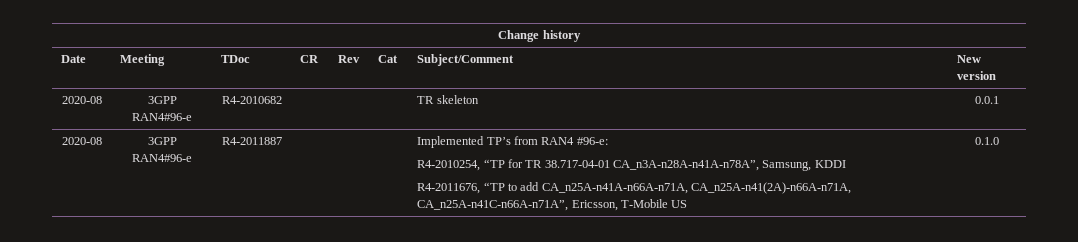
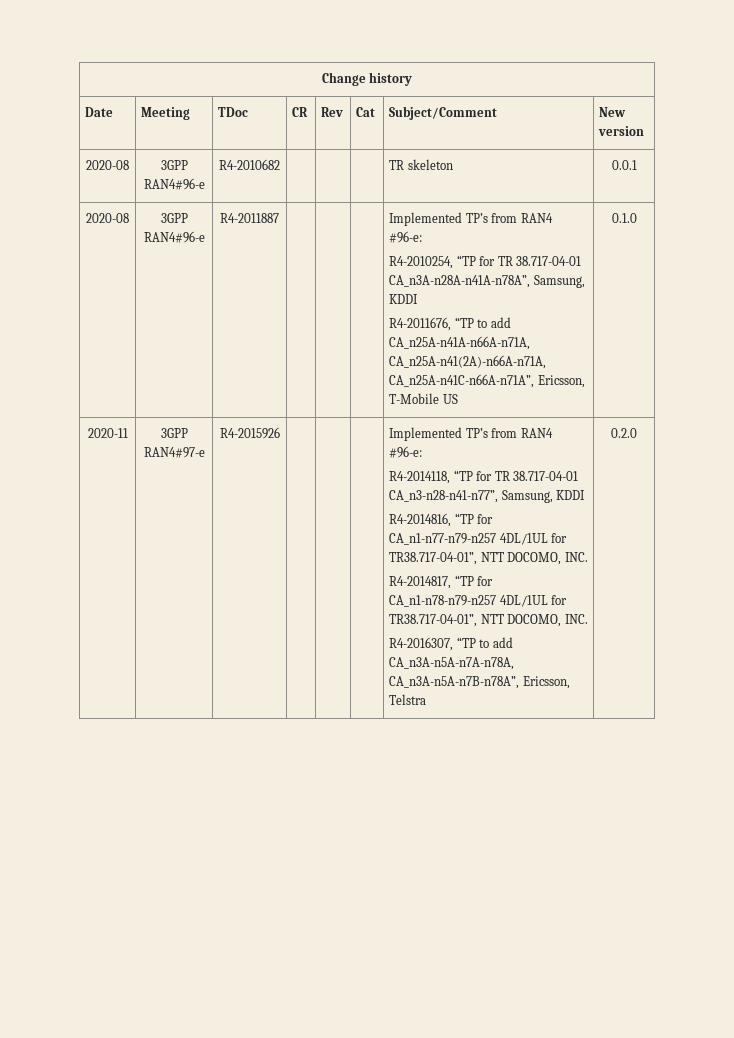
(999, 141) none -> [87,428,128,438] [160,428,188,438] [143,447,205,458] [219,427,280,439] [389,427,553,441] [389,446,423,458] [389,470,579,484] [389,490,586,503] [389,513,494,527] [389,533,568,545] [389,552,588,565] [389,575,494,589] [389,595,568,607] [389,614,588,627] [389,637,513,651] [389,657,515,670] [389,676,570,689] [389,694,427,705] [611,428,637,438] // 2020-11 | 3GPP RAN4#97-e | R4-2015926 | | | | Implemented TP’s from RAN4 #96-e: // R4-2014118, “TP for TR 38.717-04-01 CA_n3-n28-n41-n77”, Samsung, KDDI // R4-2014816, “TP for CA_n1-n77-n79-n257 4DL/1UL for TR38.717-04-01”, NTT DOCOMO, INC. // R4-2014817, “TP for CA_n1-n78-n79-n257 4DL/1UL for TR38.717-04-01”, NTT DOCOMO, INC. // R4-2016307, “TP to add CA_n3A-n5A-n7A-n78A, CA_n3A-n5A-n7B-n78A”, Ericsson, Telstra | 0.2.0

